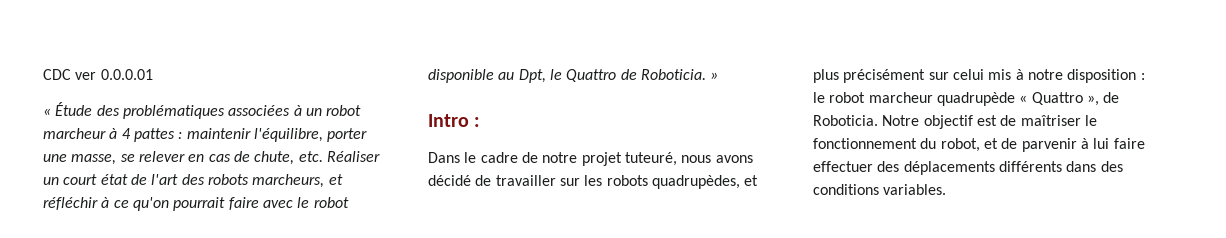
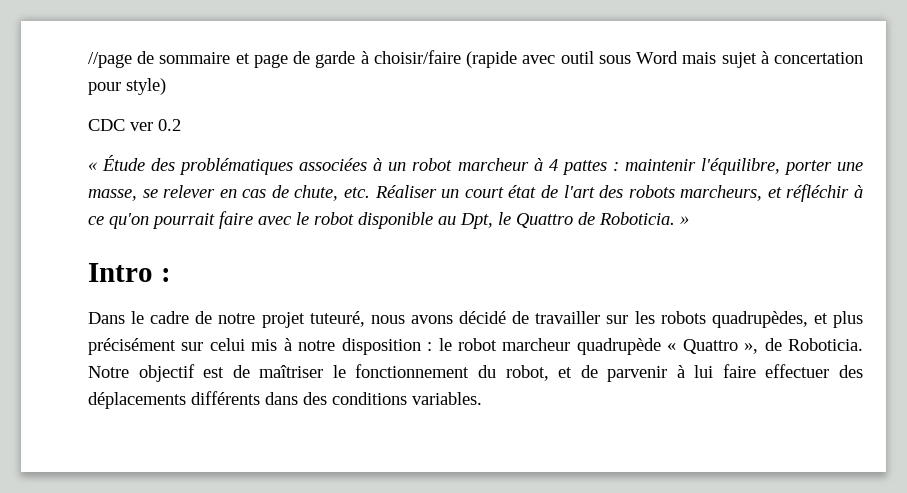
(43, 74) none -> [88,50,864,68] [88,78,166,95] //page de sommaire et page de garde à choisir/faire (rapide avec outil sous Word mais sujet à concertation pour style) //
[100,69,153,80] 0.0.0.01 -> [158,119,181,131] 0.2

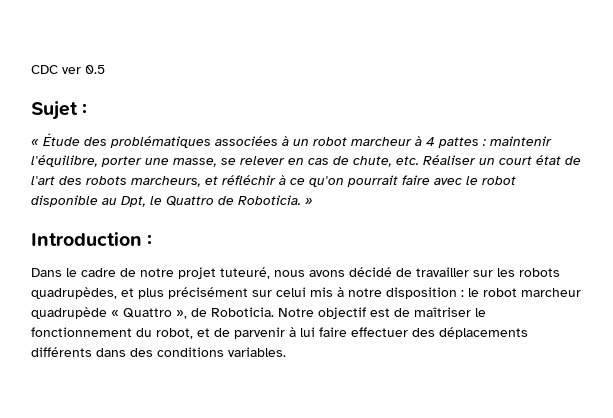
[88,50,864,68] [88,78,166,95] [88,119,181,131] //page de sommaire et page de garde à choisir/faire (rapide avec outil sous Word mais sujet à concertation pour style) // CDC ver 0.2 -> [31,65,105,74] [31,101,88,120] CDC ver 0.5 // Sujet :
[88,263,153,282] Intro -> [31,232,142,246] Introduction

